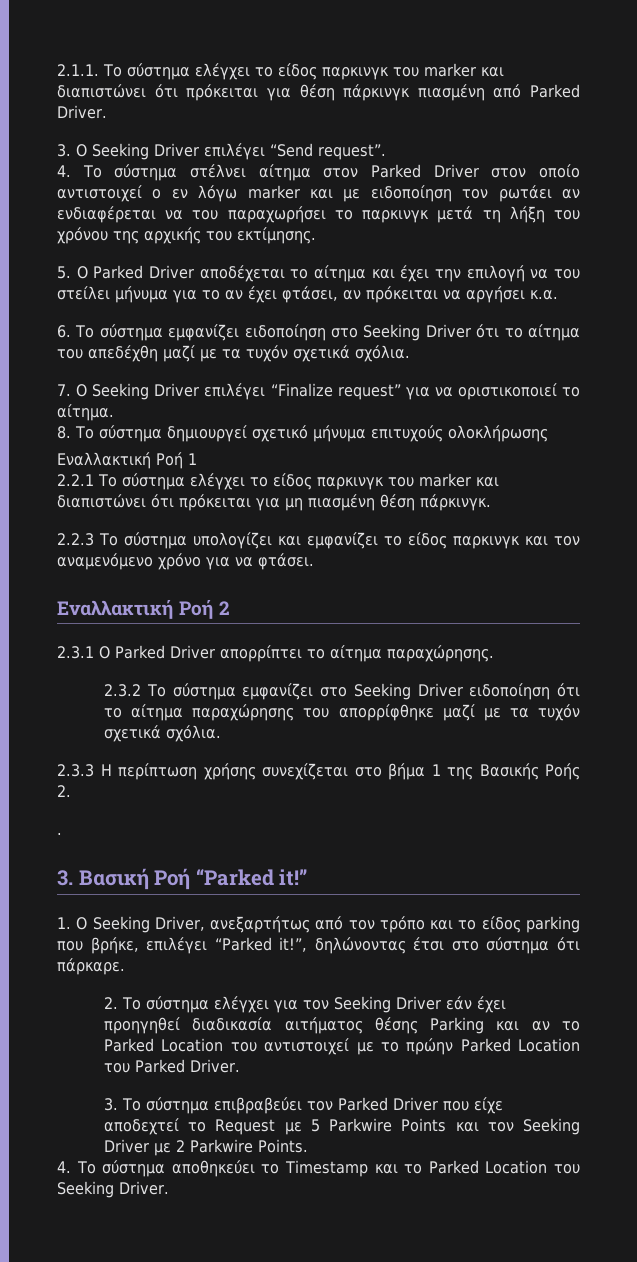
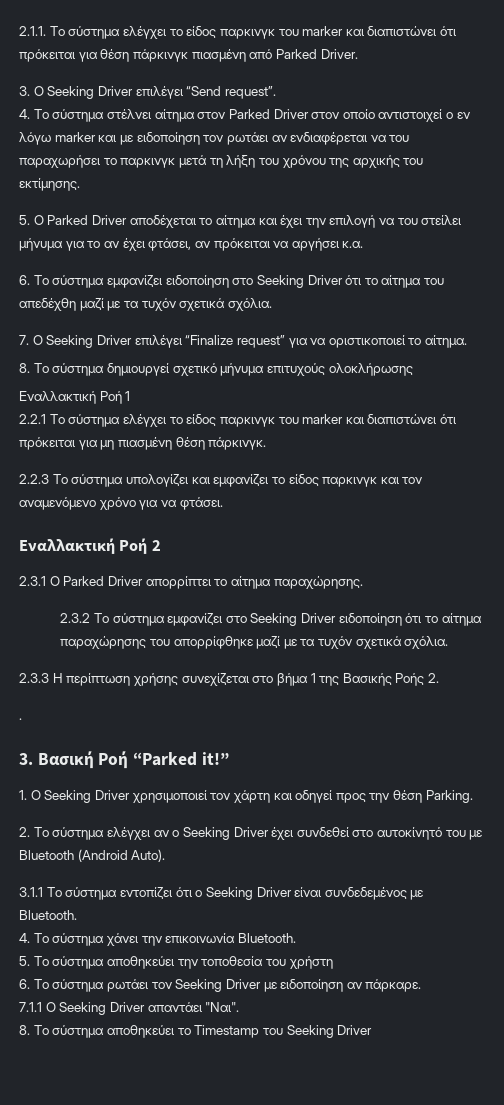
[154,916,580,933] [57,937,580,954] [57,958,125,975] [104,996,507,1013] [104,1017,580,1034] [104,1038,580,1055] [104,1059,241,1073] [104,1097,504,1114] [104,1118,580,1135] [104,1139,309,1156] [57,1161,71,1173] Driver, ανεξαρτήτως από τον τρόπο και το είδος parking που βρήκε, επιλέγει “Parked it!”, δηλώνοντας έτσι στο σύστημα ότι πάρκαρε. // 2. Το σύστημα ελέγχει για τον Seeking Driver εάν έχει προηγηθεί διαδικασία αιτήματος θέσης Parking και αν το Parked Location του αντιστοιχεί με το πρώην Parked Location του Parked Driver. // 3. Tο σύστημα επιβραβεύει τον Parked Driver που είχε αποδεχτεί το Request με 5 Parkwire Points και τον Seeking Driver με 2 Parkwire Points. // 4. -> [94,790,473,803] [19,827,483,840] [19,849,166,862] [19,887,424,900] [19,910,77,920] [19,933,296,946] [19,956,333,969] [19,979,422,992] [19,1002,240,1015] [19,1025,30,1035] Driver χρησιμοποιεί τον χάρτη και οδηγεί προς την θέση Parking. // 2. Το σύστημα ελέγχει αν ο Seeking Driver έχει συνδεθεί στο αυτοκίνητό του με Bluetooth (Android Auto). // 3.1.1 Το σύστημα εντοπίζει ότι ο Seeking Driver είναι συνδεδεμένος με Bluetooth. // 4. Το σύστημα χάνει την επικοινωνία Bluetooth. // 5. Το σύστημα αποθηκεύει την τοποθεσία του χρήστη // 6. Το σύστημα ρωτάει τον Seeking Driver με ειδοποίηση αν πάρκαρε. // 7.1.1 Ο Seeking Driver απαντάει "Ναι". // 8.
[374,1160,548,1174] και το Parked Location -> (260, 1031) none
[119,1181,169,1195] Driver. -> [337,1025,373,1035] Driver

